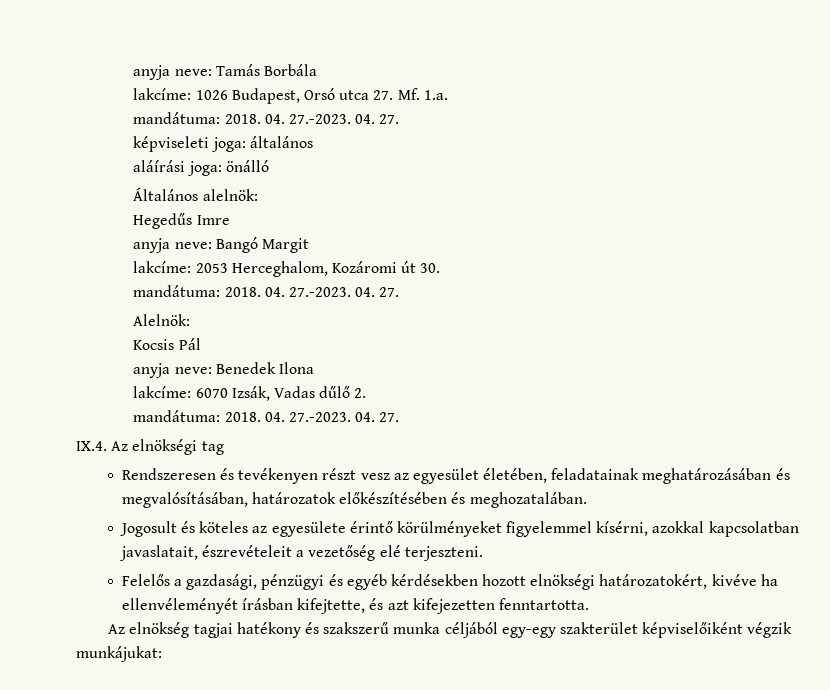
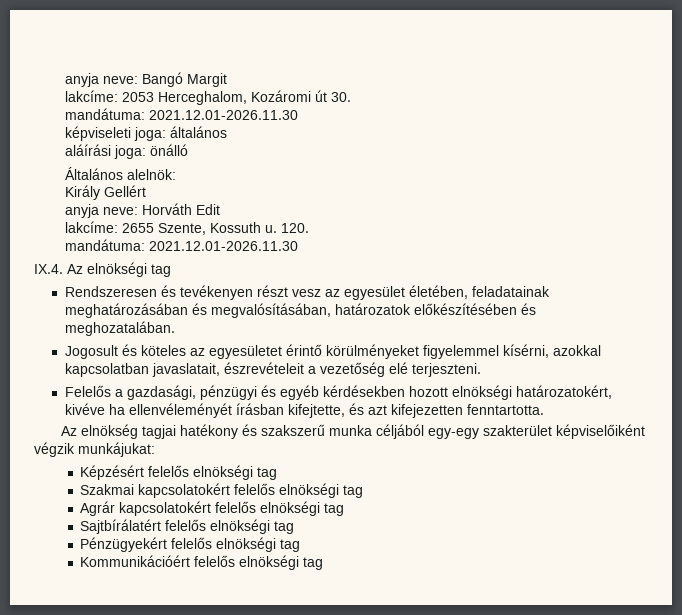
[133,64,318,80] [133,88,448,104] [133,112,400,124] [133,136,313,152] [133,160,269,176] [133,187,258,201] [133,213,230,229] [133,238,212,253] anyja neve: Tamás Borbála // lakcíme: 1026 Budapest, Orsó utca 27. Mf. 1.a. // mandátuma: 2018. 04. 27.-2023. 04. 27. // képviseleti joga: általános // aláírási joga: önálló // Általános alelnök: // Hegedűs Imre // anyja neve: -> [65,73,139,87] anyja neve:
[224,287,400,297] [133,314,191,326] [133,338,201,350] [133,362,315,378] [133,386,367,401] [133,410,400,422] 2018. 04. 27.-2023. 04. 27. // Alelnök: // Kocsis Pál // anyja neve: Benedek Ilona // lakcíme: 6070 Izsák, Vadas dűlő 2. // mandátuma: 2018. 04. 27.-2023. 04. 27. -> [149,110,299,120] [65,126,228,141] [65,144,189,159] [65,167,177,180] [65,185,147,200] [65,203,221,218] [65,221,310,235] [65,239,299,251] 2021.12.01-2026.11.30 // képviseleti joga: általános // aláírási joga: önálló // Általános alelnök: // Király Gellért // anyja neve: Horváth Edit // lakcíme: 2655 Szente, Kossuth u. 120. // mandátuma: 2021.12.01-2026.11.30
[271,521,346,537] egyesülete -> [208,345,282,359] egyesületet
(162, 654) none -> [80,465,278,480] [80,483,364,498] [80,501,345,516] [80,519,295,534] [80,537,301,552] [80,555,324,570] // Képzésért felelős elnökségi tag // Szakmai kapcsolatokért felelős elnökségi tag // Agrár kapcsolatokért felelős elnökségi tag // Sajtbírálatért felelős elnökségi tag // Pénzügyekért felelős elnökségi tag // Kommunikációért felelős elnökségi tag

